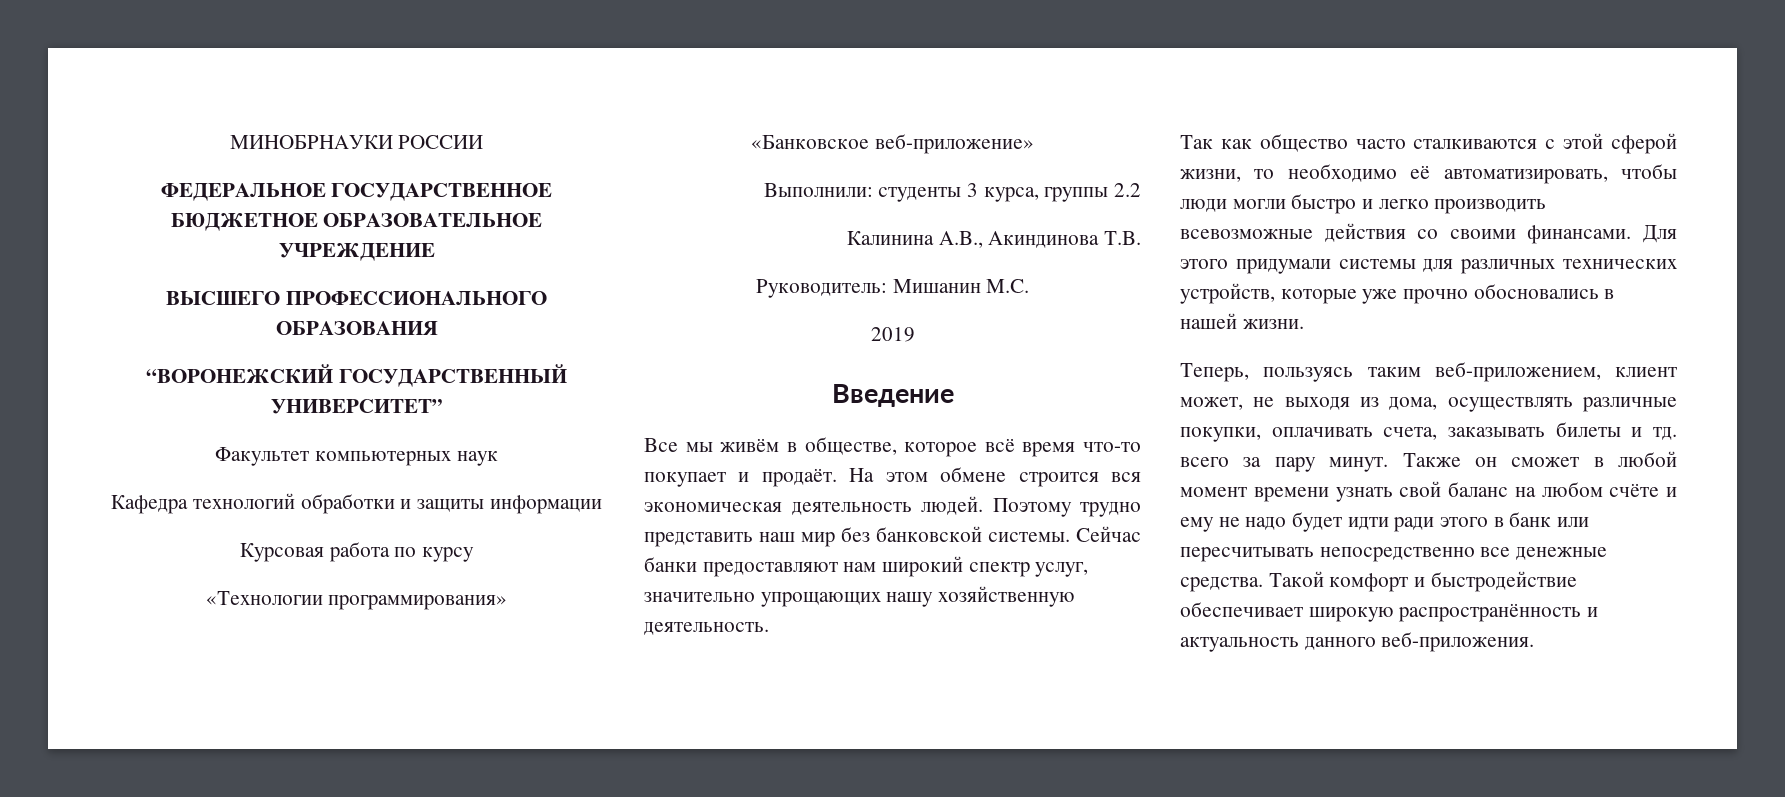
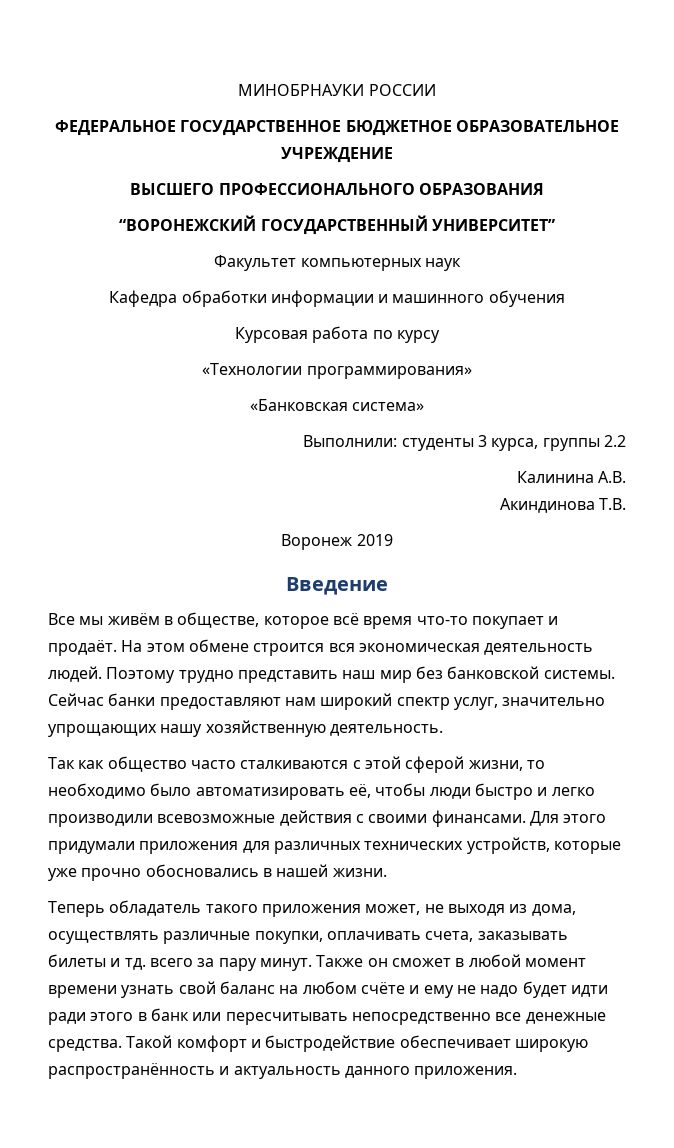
[192,493,602,514] технологий обработки и защиты информации -> [181,290,565,307] обработки информации и машинного обучения
[751,134,1034,154] «Банковское веб-приложение» -> [249,399,425,411] «Банковская система»
[938,231,983,248] А.В., -> [598,471,627,483] А.В. //
[755,279,1030,298] Руководитель: Мишанин М.С. // -> [281,534,353,550] Воронеж
[1410,165,1608,184] её автоматизировать, -> [150,783,371,800] было автоматизировать её,
[1232,199,1286,209] могли -> (471, 793) none
[1434,199,1547,214] производить -> [48,814,153,827] производили
[1417,229,1439,239] со -> [355,814,364,823] с
[1338,259,1416,269] системы -> [139,841,239,854] приложения
[1180,362,1677,382] Теперь, пользуясь таким веб-приложением, клиент -> [48,900,361,917] Теперь обладатель такого приложения
[1381,632,1535,652] веб-приложения. -> [414,1066,518,1079] приложения.

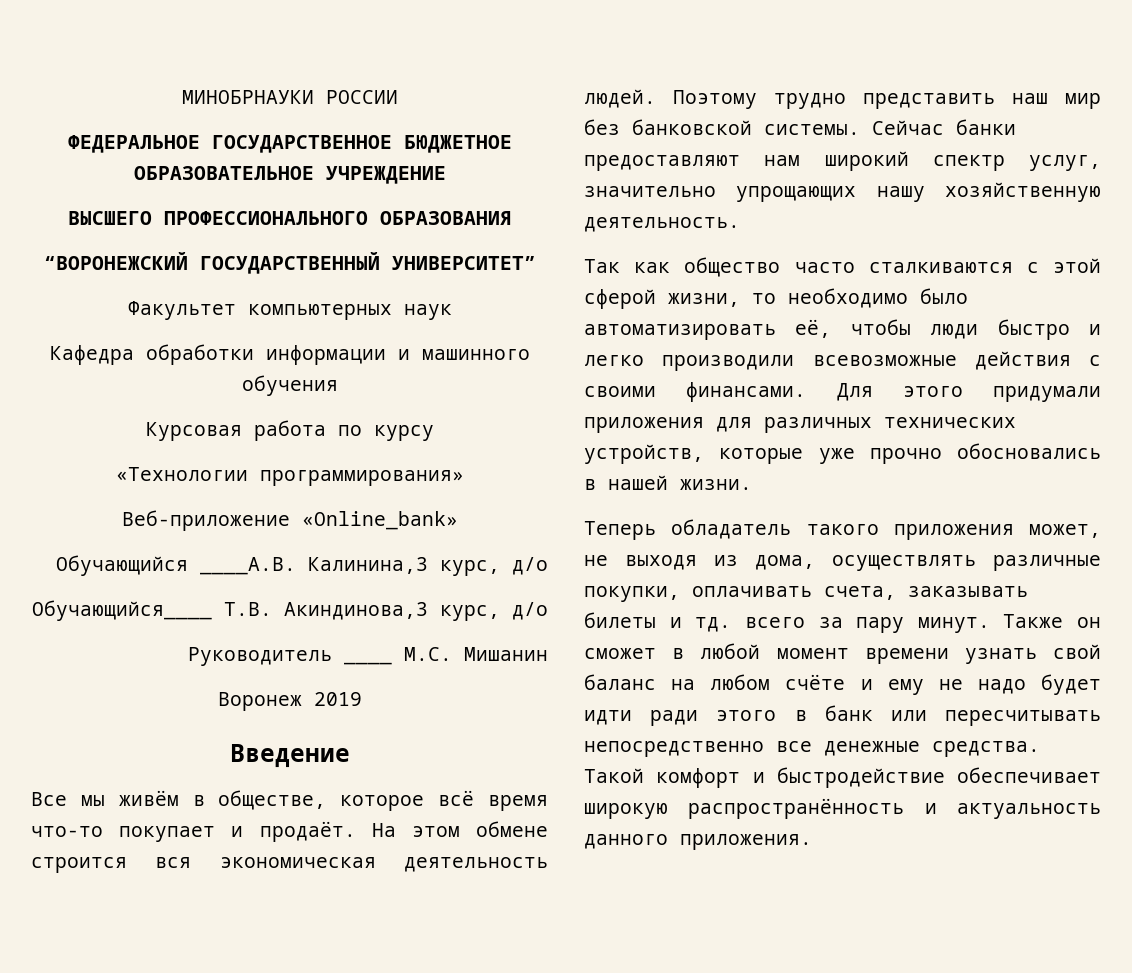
[249,399,425,411] [303,435,626,451] [516,471,627,483] [499,498,627,513] «Банковская система» // Выполнили: студенты 3 курса, группы 2.2 // Калинина А.В. // Акиндинова Т.В. -> [121,510,458,531] [56,555,548,576] [32,600,548,621] [188,647,392,666] [404,647,548,661] Веб-приложение «Online_bank» // Обучающийся ____А.В. Калинина,3 курс, д/о // Обучающийся____ Т.В. Акиндинова,3 курс, д/о // Руководитель ____ М.С. Мишанин

